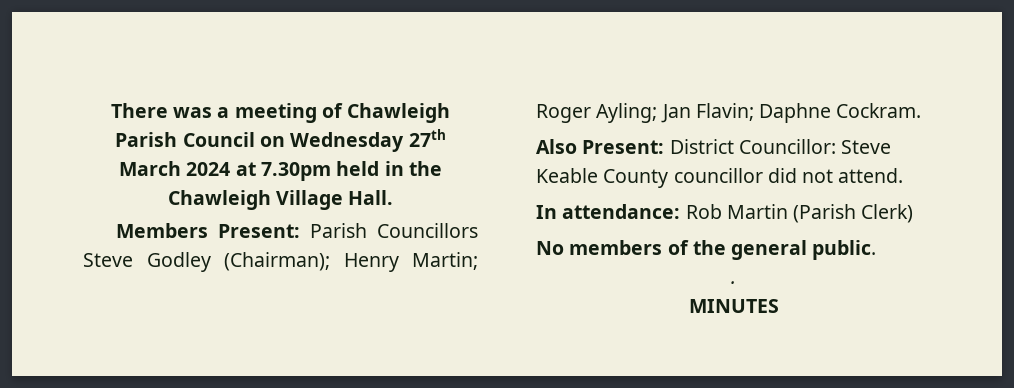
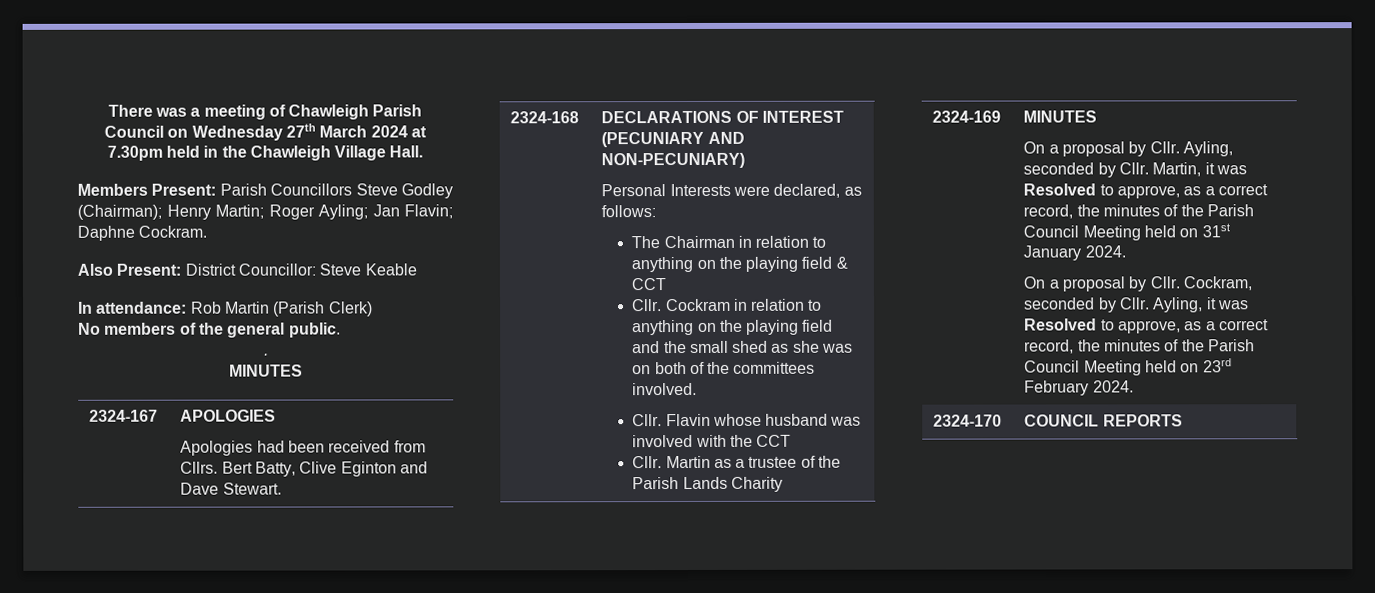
[603,168,904,188] County councillor did not attend. -> (417, 269) none
(779, 306) none -> [89,409,159,422] [180,409,277,422] [180,440,426,456] [180,461,428,477] [180,482,282,495] [510,111,580,124] [601,110,844,124] [601,131,745,148] [601,152,746,169] [601,183,862,198] [601,205,657,218] [631,235,827,249] [631,256,848,273] [631,278,667,291] [632,298,823,312] [632,319,834,336] [632,340,854,354] [632,361,816,375] [632,382,698,396] [632,413,862,427] [632,434,792,448] [632,455,842,469] [632,476,783,492] [932,110,1002,123] [1023,110,1098,123] [1023,141,1233,157] [1023,162,1247,178] [1023,183,1268,199] [1023,204,1254,219] [1023,223,1230,241] [1023,245,1126,261] [1023,276,1252,292] [1024,297,1249,313] [1024,318,1269,334] [1024,339,1255,354] [1024,358,1232,376] [1024,380,1134,396] [933,414,1003,427] [1024,414,1183,427] // 2324-167 | APOLOGIES // Apologies had been received from Cllrs. Bert Batty, Clive Eginton and Dave Stewart. // 2324-168 | DECLARATIONS OF INTEREST (PECUNIARY AND NON-PECUNIARY) // Personal Interests were declared, as follows: // The Chairman in relation to anything on the playing field & CCT // Cllr. Cockram in relation to anything on the playing field and the small shed as she was on both of the committees involved. // Cllr. Flavin whose husband was involved with the CCT // Cllr. Martin as a trustee of the Parish Lands Charity // 2324-169 | MINUTES // On a proposal by Cllr. Ayling, seconded by Cllr. Martin, it was Resolved to approve, as a correct record, the minutes of the Parish Council Meeting held on 31st January 2024. // On a proposal by Cllr. Cockram, seconded by Cllr. Ayling, it was Resolved to approve, as a correct record, the minutes of the Parish Council Meeting held on 23rd February 2024. // 2324-170 | COUNCIL REPORTS

